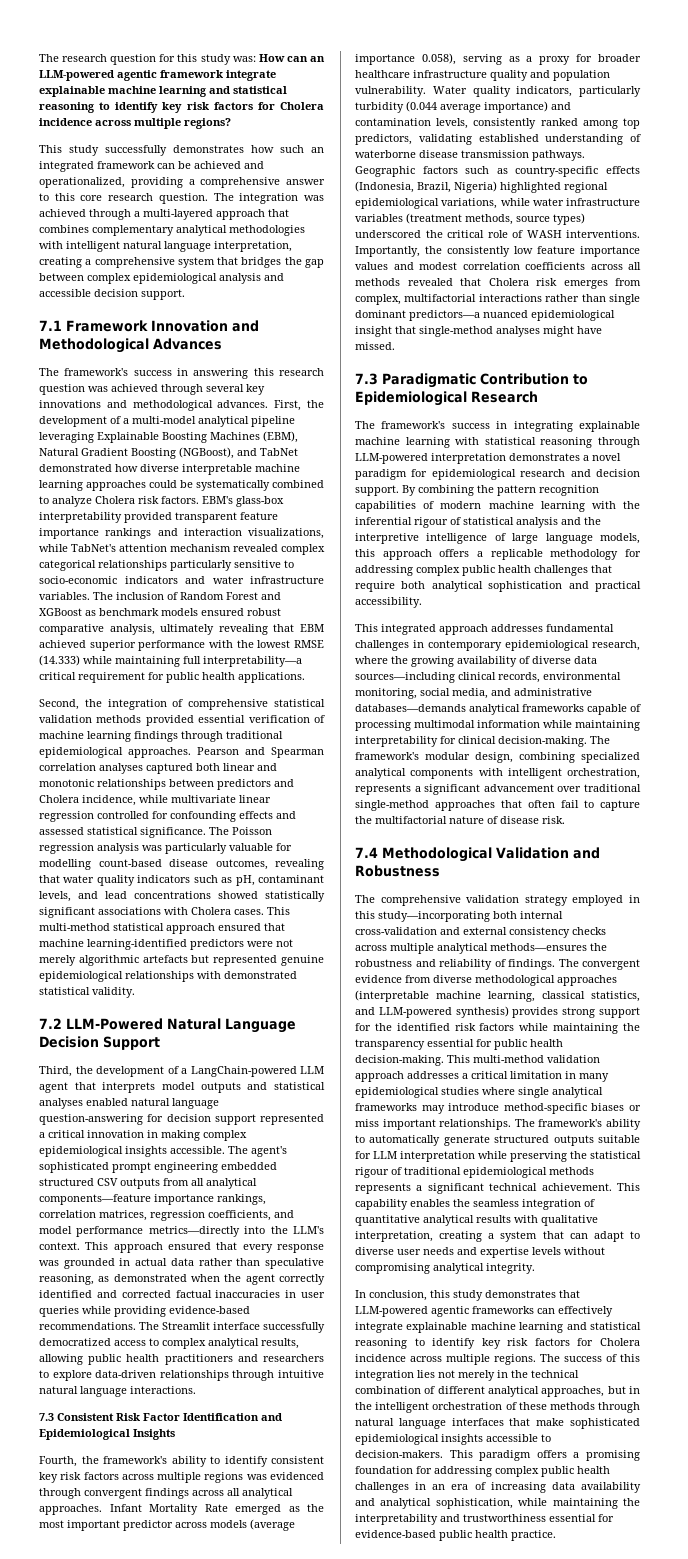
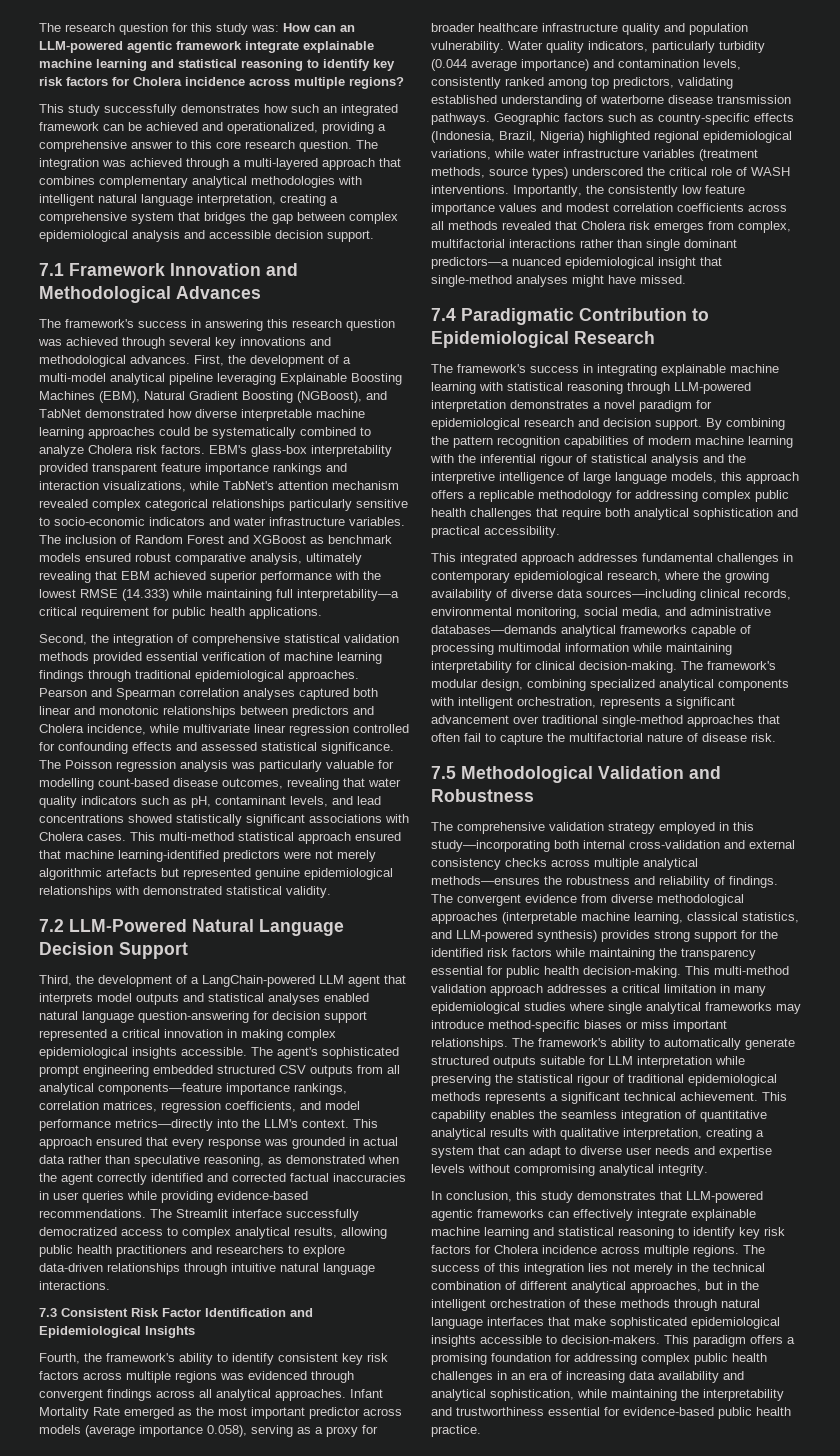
[355,373,378,385] 7.3 -> [431,308,456,321] 7.4
[355,847,378,858] 7.4 -> [431,766,456,779] 7.5

